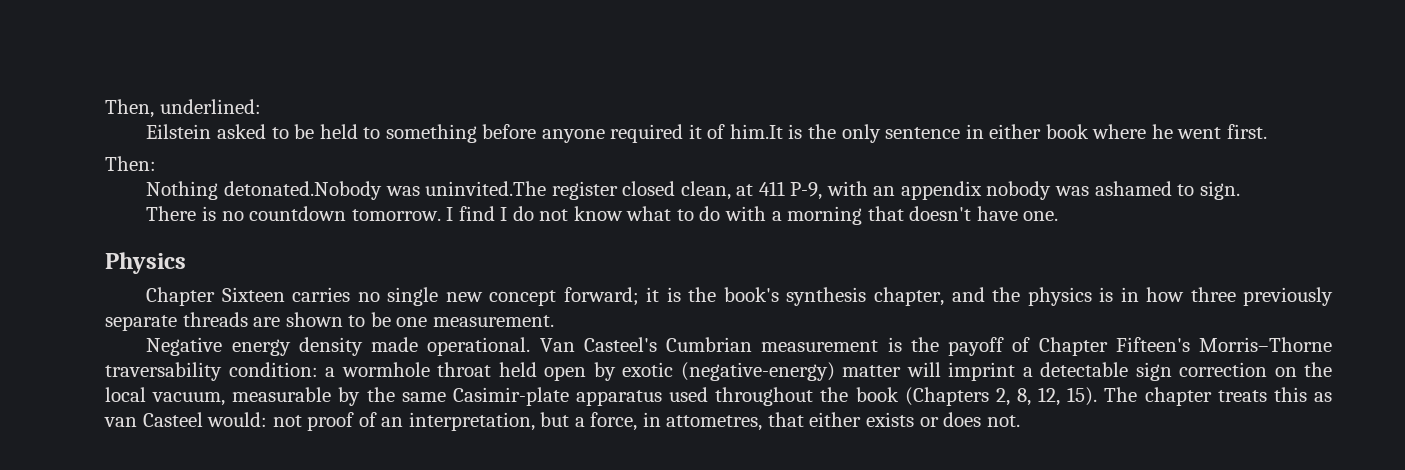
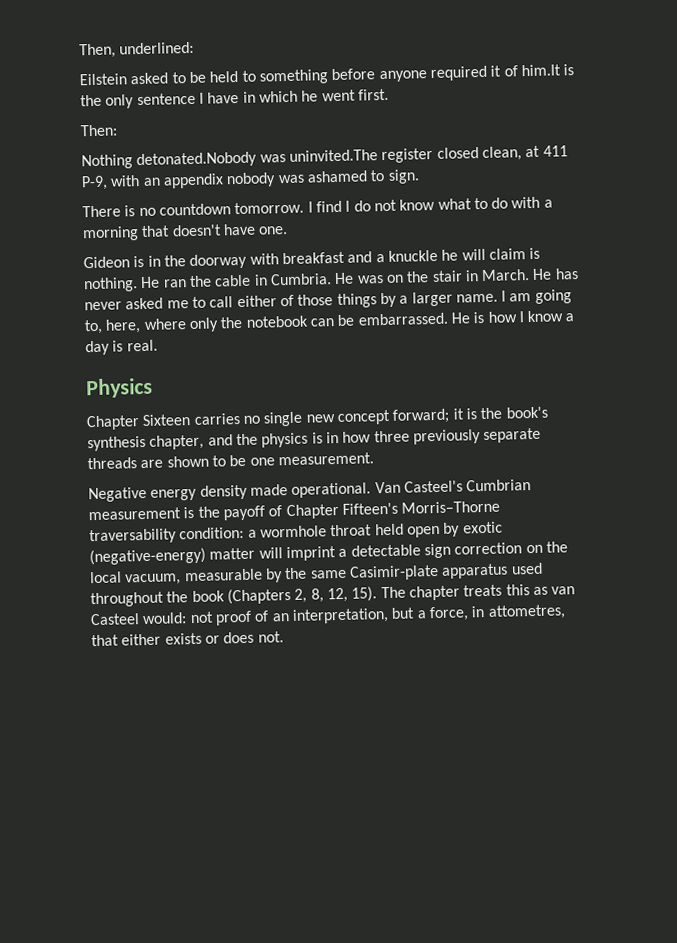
[965,124,1147,139] in either book where -> [198,90,298,104] I have in which
(1059, 216) none -> [83,247,541,270] [83,268,579,293] [84,289,572,311] [84,310,575,335] [85,339,158,356] // Gideon is in the doorway with breakfast and a knuckle he will claim is nothing. He ran the cable in Cumbria. He was on the stair in March. He has never asked me to call either of those things by a larger name. I am going to, here, where only the notebook can be embarrassed. He is how I know a day is real.

